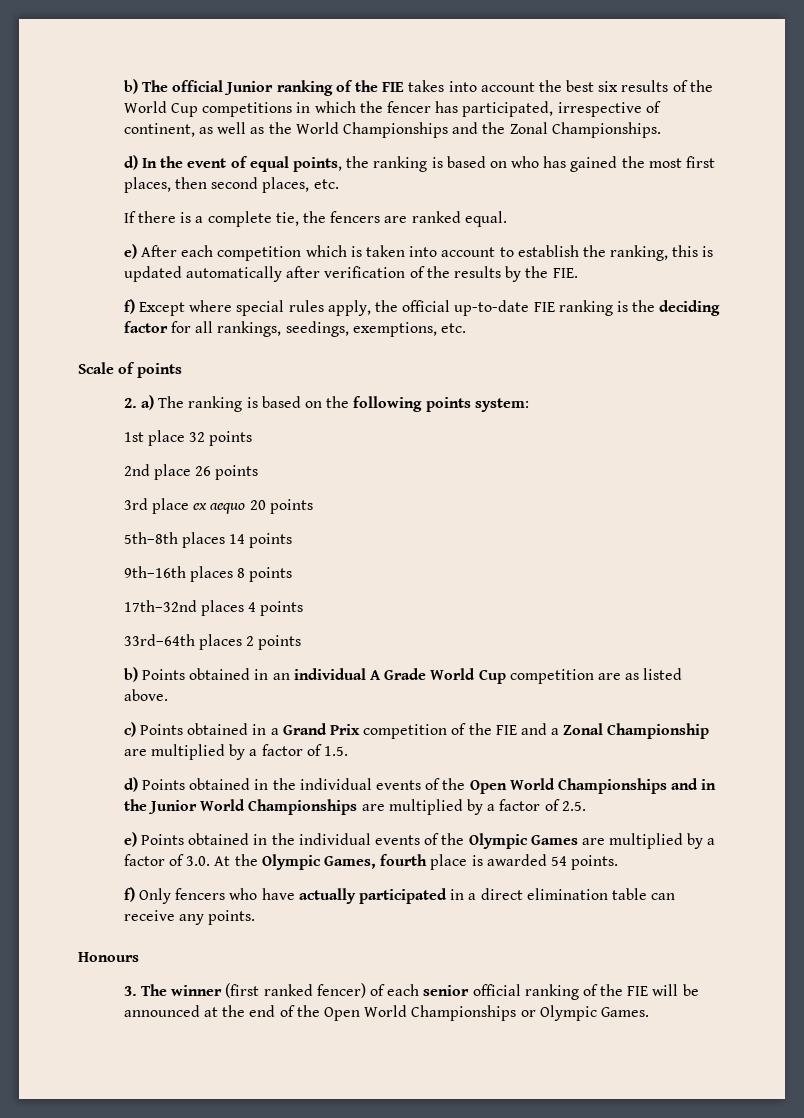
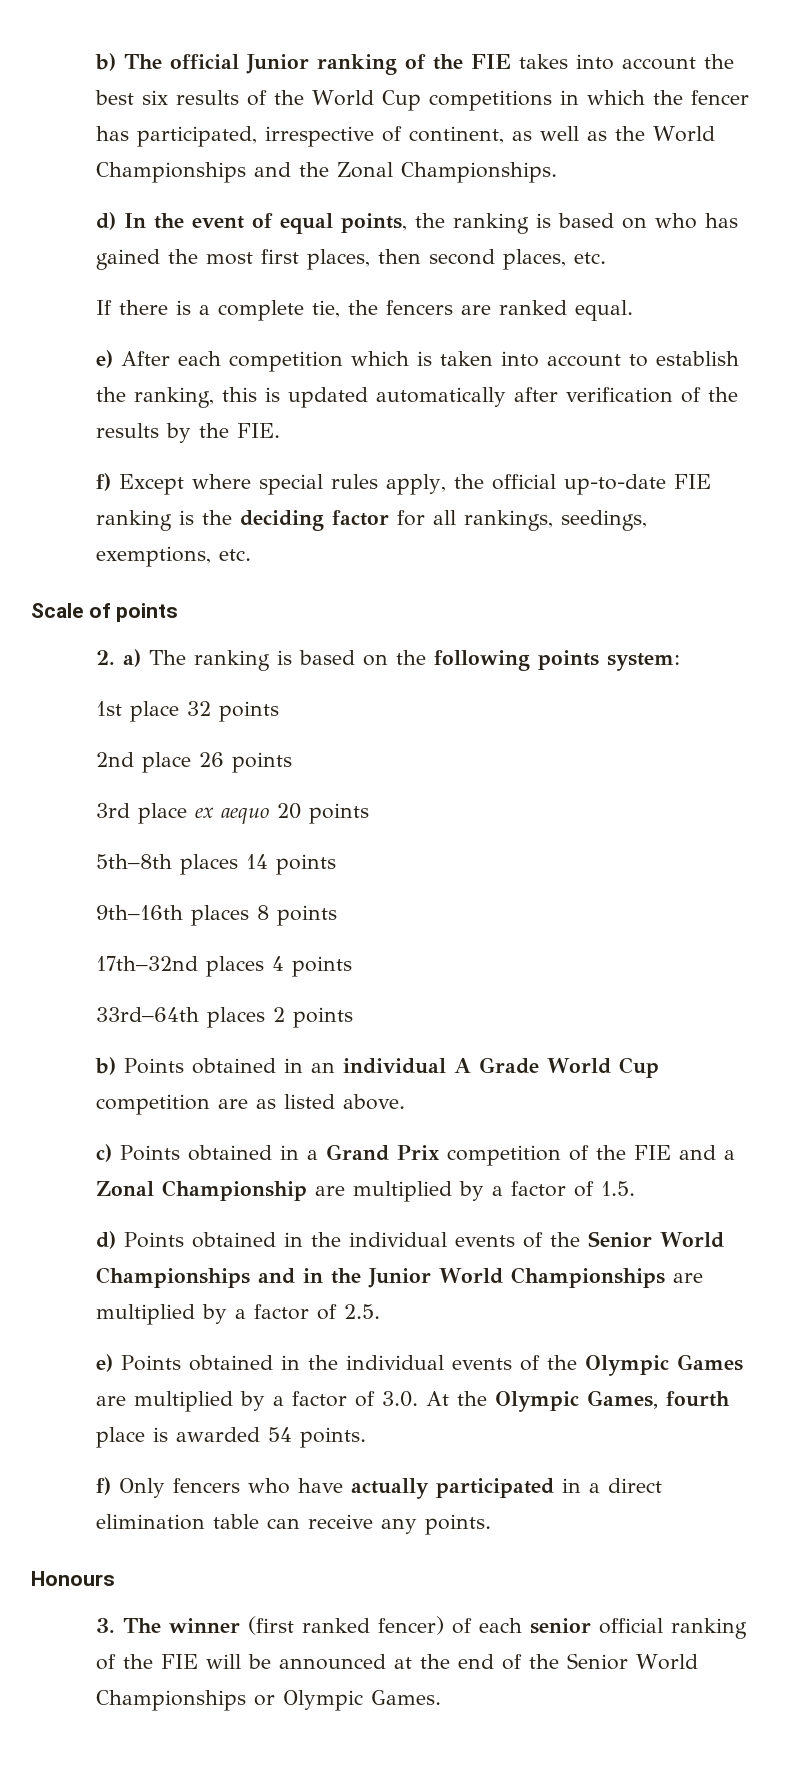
[469,780,507,794] Open -> [587,1231,652,1247] Senior
[323,1007,360,1021] Open -> [566,1653,628,1670] Senior

